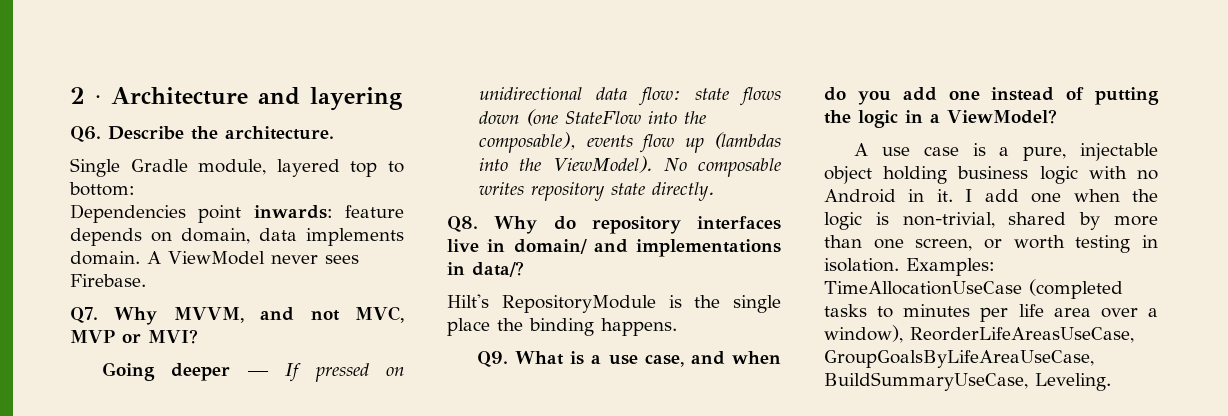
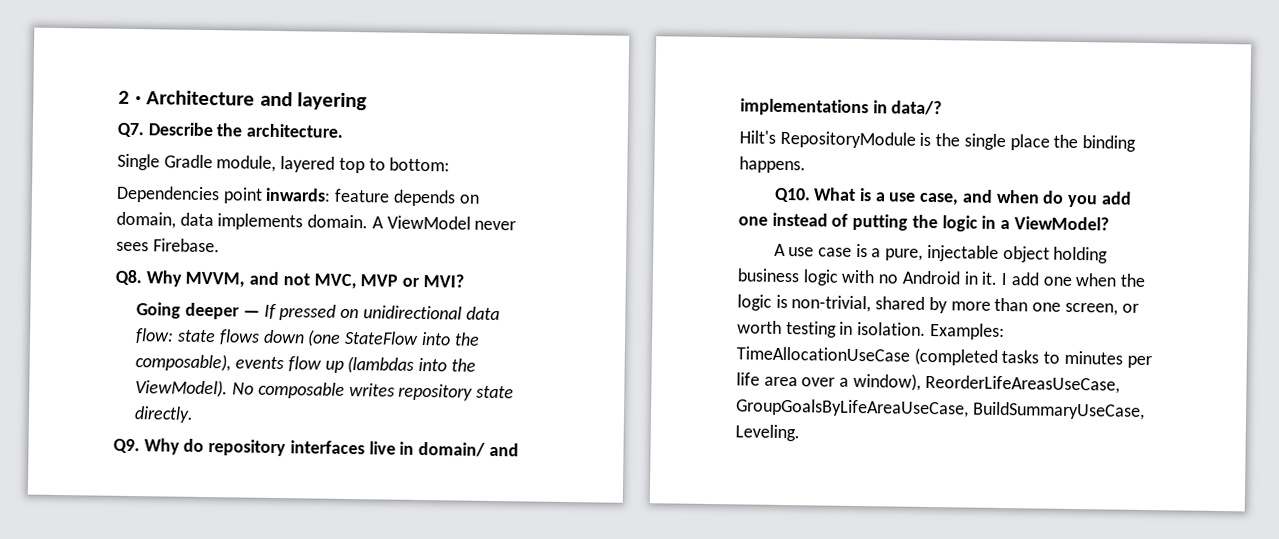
[70,126,101,142] Q6. -> [117,122,144,138] Q7.
[70,307,98,323] Q7. -> [115,269,142,286] Q8.
[447,216,478,232] Q8. -> [113,438,140,454] Q9.
[477,351,509,367] Q9. -> [773,187,811,203] Q10.

